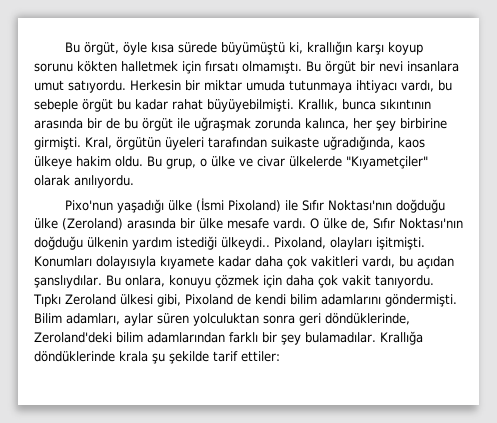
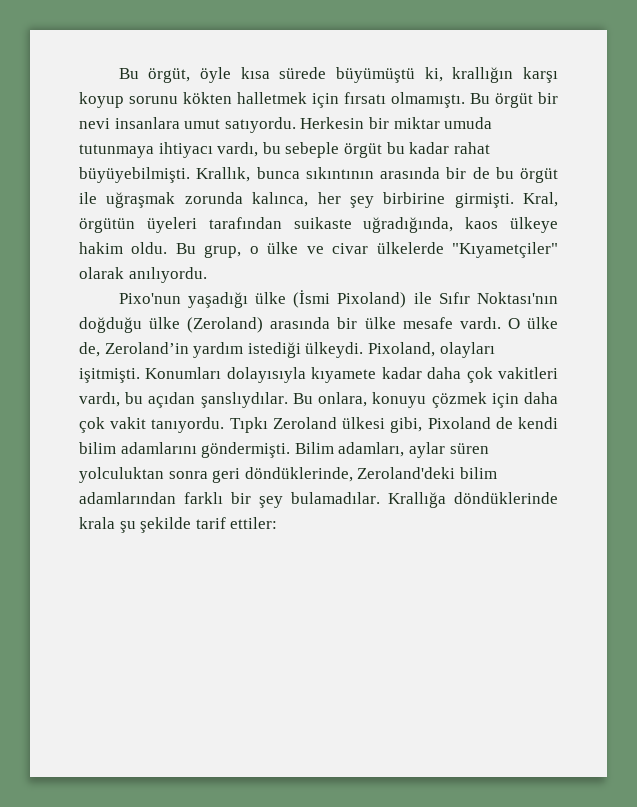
[373,218,463,229] [34,236,128,250] Sıfır Noktası'nın doğduğu ülkenin -> [104,342,189,354] Zeroland’in
[221,237,270,250] ülkeydi.. -> [305,342,364,358] ülkeydi.

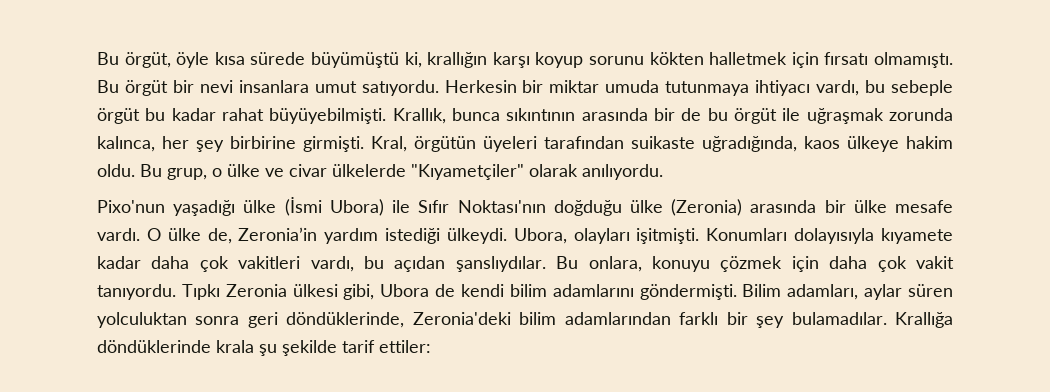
[337,292,407,308] Pixoland) -> [329,199,384,216] Ubora)
[187,317,264,333] (Zeroland) -> [671,199,743,216] (Zeronia)
[104,342,189,354] Zeroland’in -> [238,227,318,241] Zeronia’in
[367,342,435,357] Pixoland, -> [513,228,567,244] Ubora,
[272,417,337,429] Zeroland -> [225,284,287,297] Zeronia
[427,417,491,429] Pixoland -> [380,284,430,297] Ubora
[357,467,456,479] Zeroland'deki -> [412,312,511,325] Zeronia'deki

